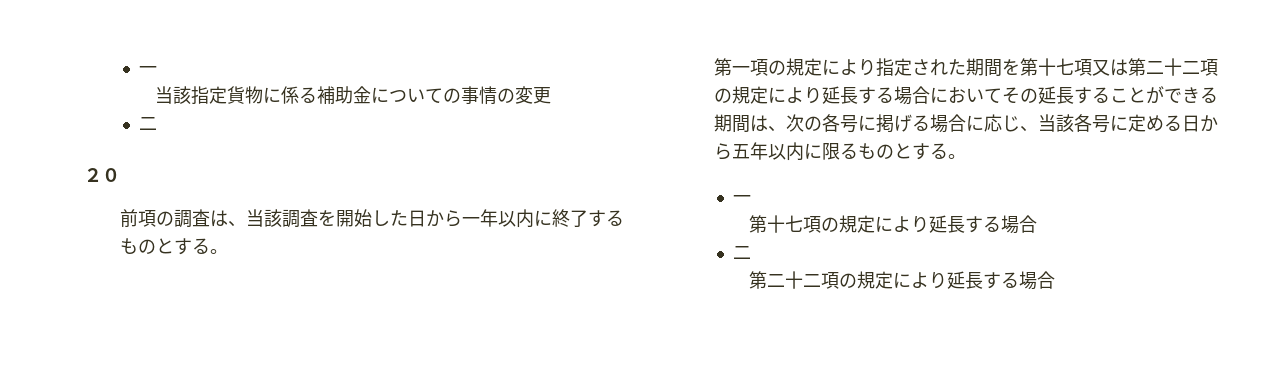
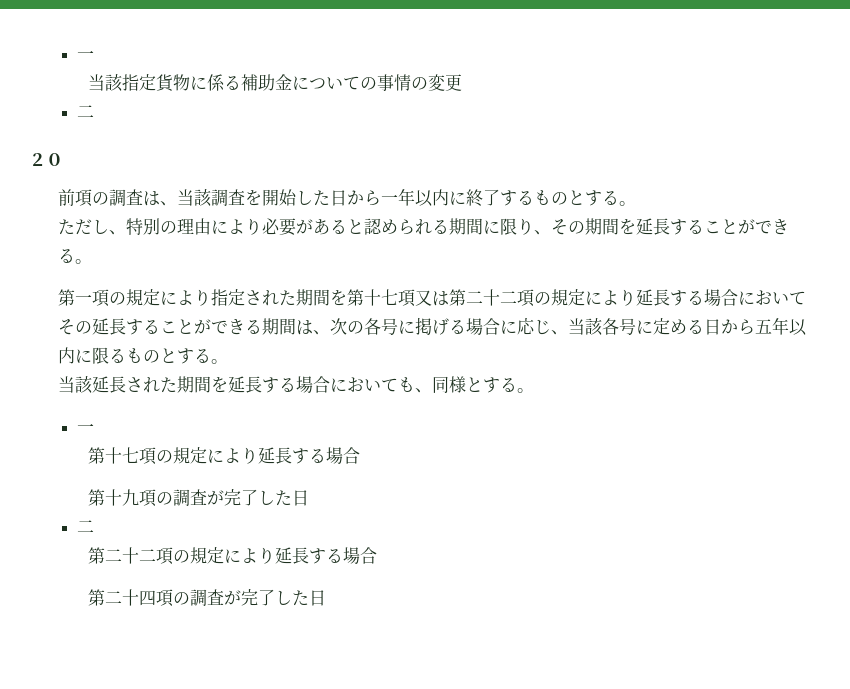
(228, 251) none -> [58,218,790,236] [58,248,93,264] // ただし、特別の理由により必要があると認められる期間に限り、その期間を延長することができる。
(966, 156) none -> [58,376,535,394] // 当該延長された期間を延長する場合においても、同様とする。
(1037, 224) none -> [87,489,309,507] // 第十九項の調査が完了した日
(1055, 280) none -> [87,589,326,607] // 第二十四項の調査が完了した日

